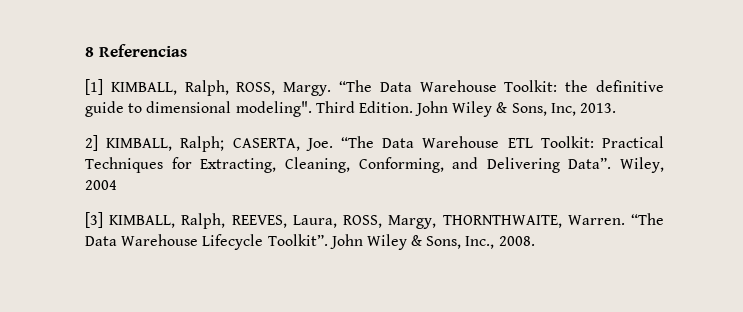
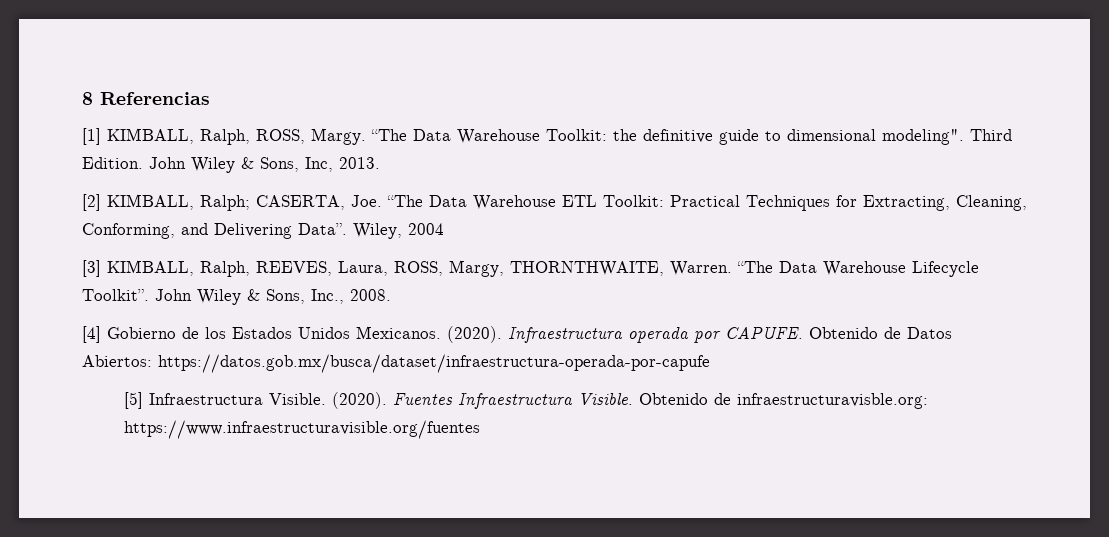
[85,135,98,151] 2] -> [82,194,101,211] [2]
(535, 241) none -> [82,326,952,343] [82,354,710,373] [123,392,928,409] [123,420,480,439] // [4] Gobierno de los Estados Unidos Mexicanos. (2020). Infraestructura operada por CAPUFE. Obtenido de Datos Abiertos: https://datos.gob.mx/busca/dataset/infraestructura-operada-por-capufe // [5] Infraestructura Visible. (2020). Fuentes Infraestructura Visible. Obtenido de infraestructuravisble.org: https://www.infraestructuravisible.org/fuentes

